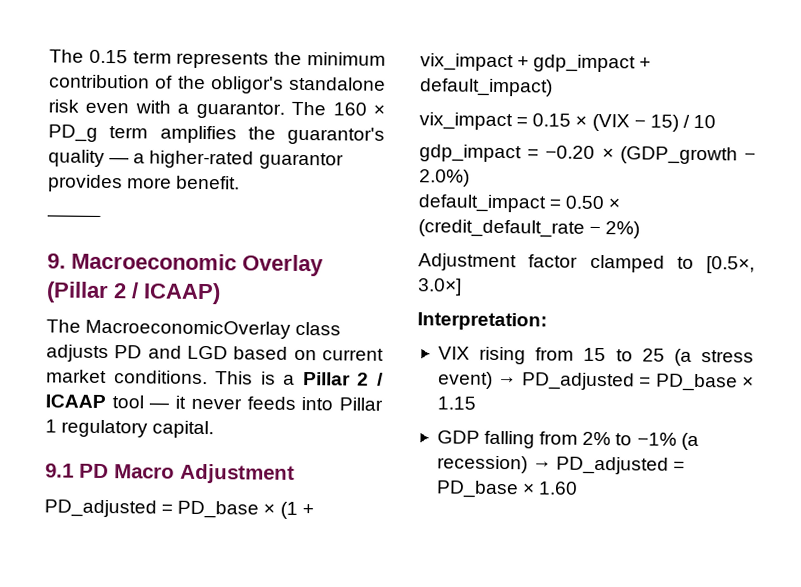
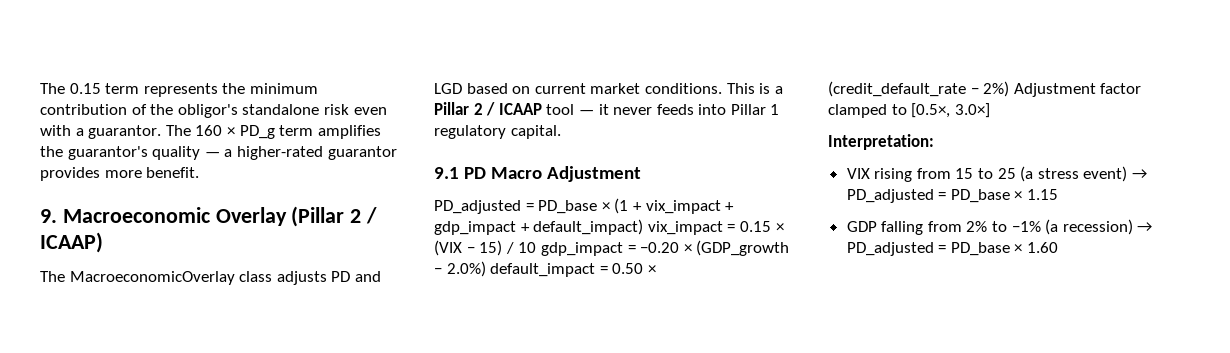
[46,215,101,222] // ──── -> (200, 172) none
(553, 87) // -> (644, 227) none
(717, 121) // -> (537, 247) none
(470, 178) // -> (486, 269) none
(641, 230) // -> (1010, 89) none

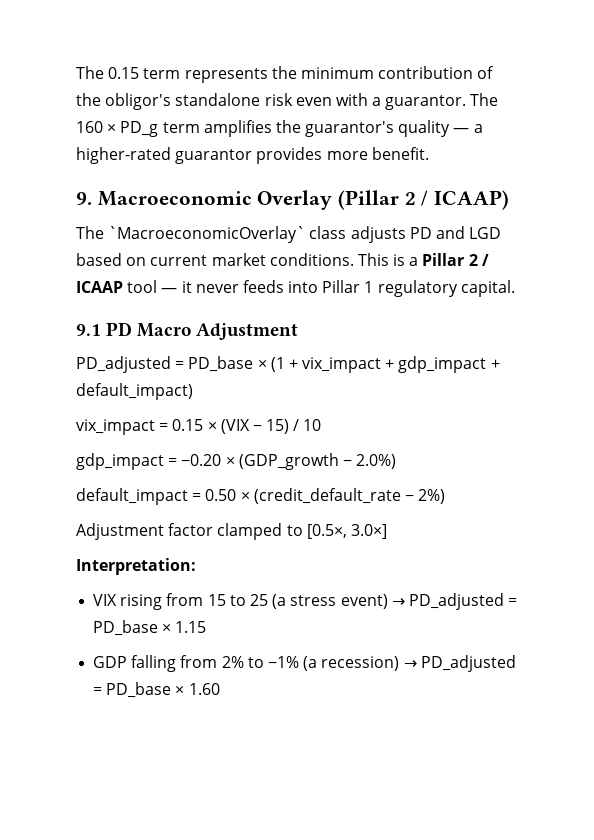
[69,271,235,285] MacroeconomicOverlay -> [108,226,306,243] `MacroeconomicOverlay`
(644, 227) none -> (193, 391) //
(537, 247) none -> (322, 425) //
(486, 269) none -> (397, 461) //
(1010, 89) none -> (446, 496) //

